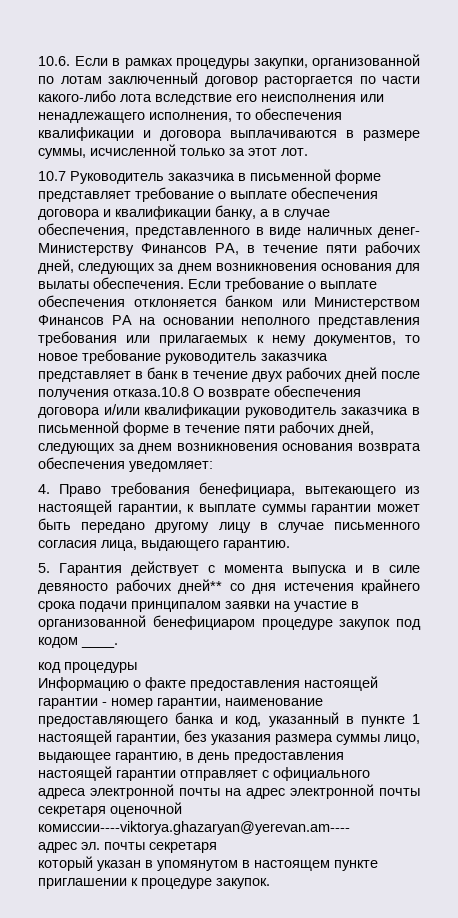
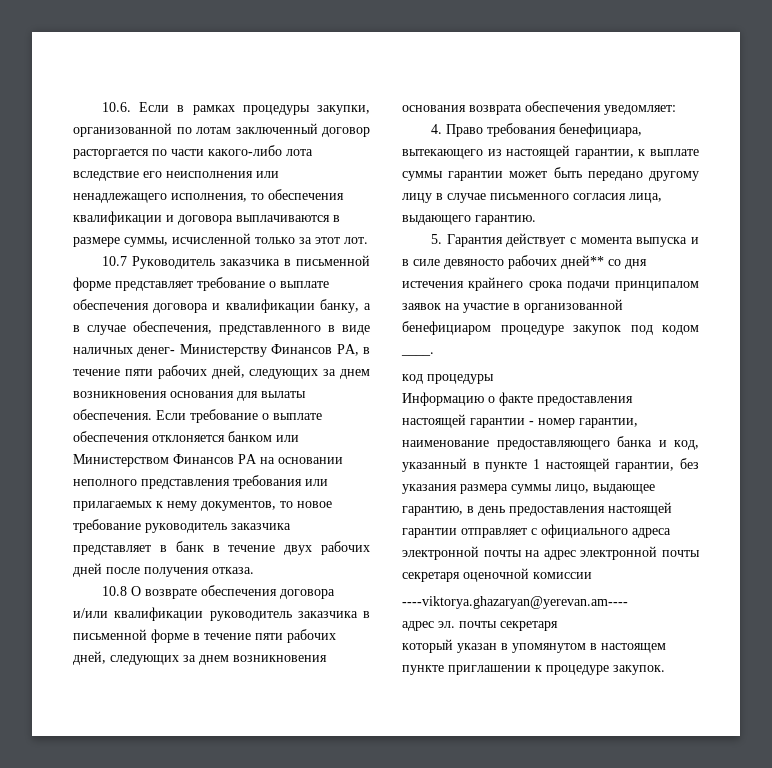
[113,387,189,397] отказа.10.8 -> [212,567,254,574] [101,586,127,596] отказа. // 10.8
[225,601,270,609] заявки -> [402,303,441,310] заявок
[38,821,350,835] комиссии----viktorya.ghazaryan@yerevan.am---- -> [533,572,592,579] [402,596,628,609] комиссии // ----viktorya.ghazaryan@yerevan.am----

